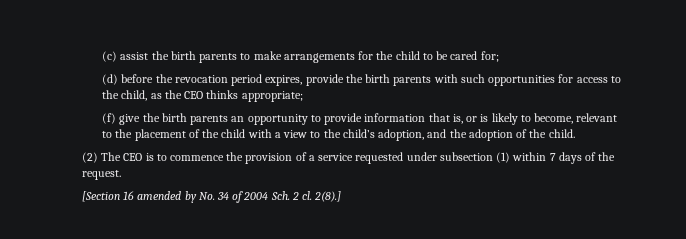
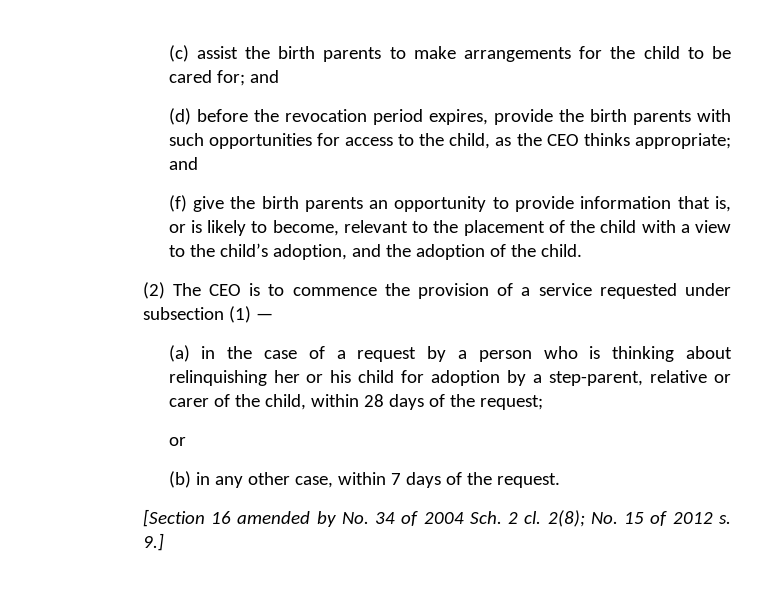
(499, 56) none -> [249,70,279,83] and
(303, 96) none -> [168,157,198,170] and
(511, 157) none -> [255,313,273,320] [168,345,732,362] [168,370,731,386] [168,394,543,410] [168,437,186,446] [168,471,333,488] — // (a) in the case of a request by a person who is thinking about relinquishing her or his child for adoption by a step-parent, relative or carer of the child, within 28 days of the request; // or // (b) in any other case,
[314,191,342,202] 2(8).] -> [547,510,732,527] [142,533,164,551] 2(8); No. 15 of 2012 s. 9.]

